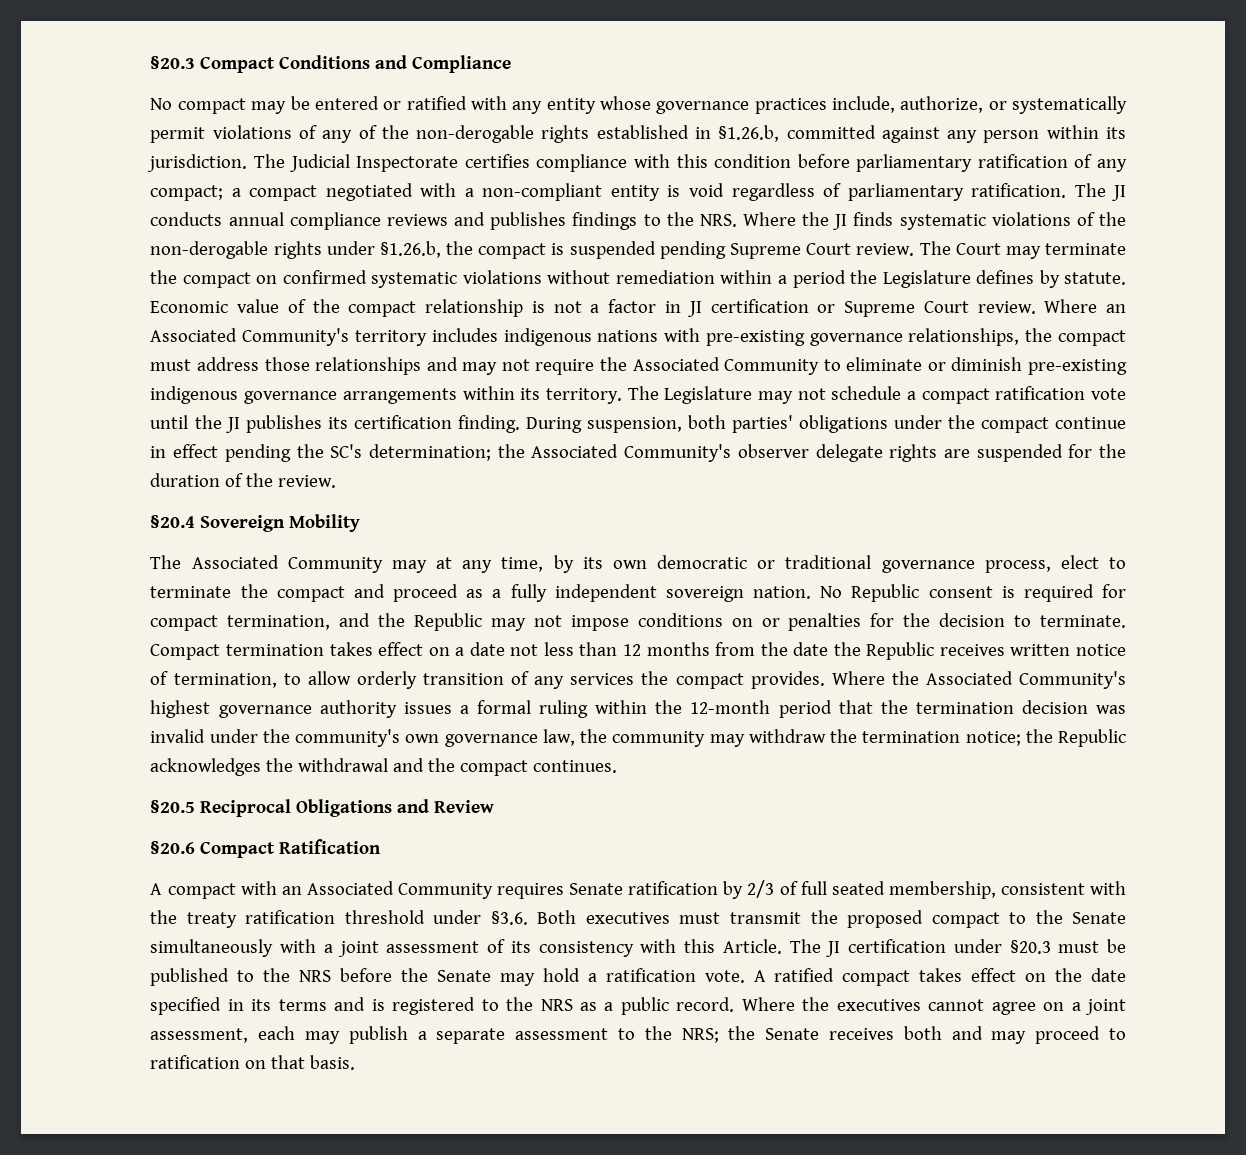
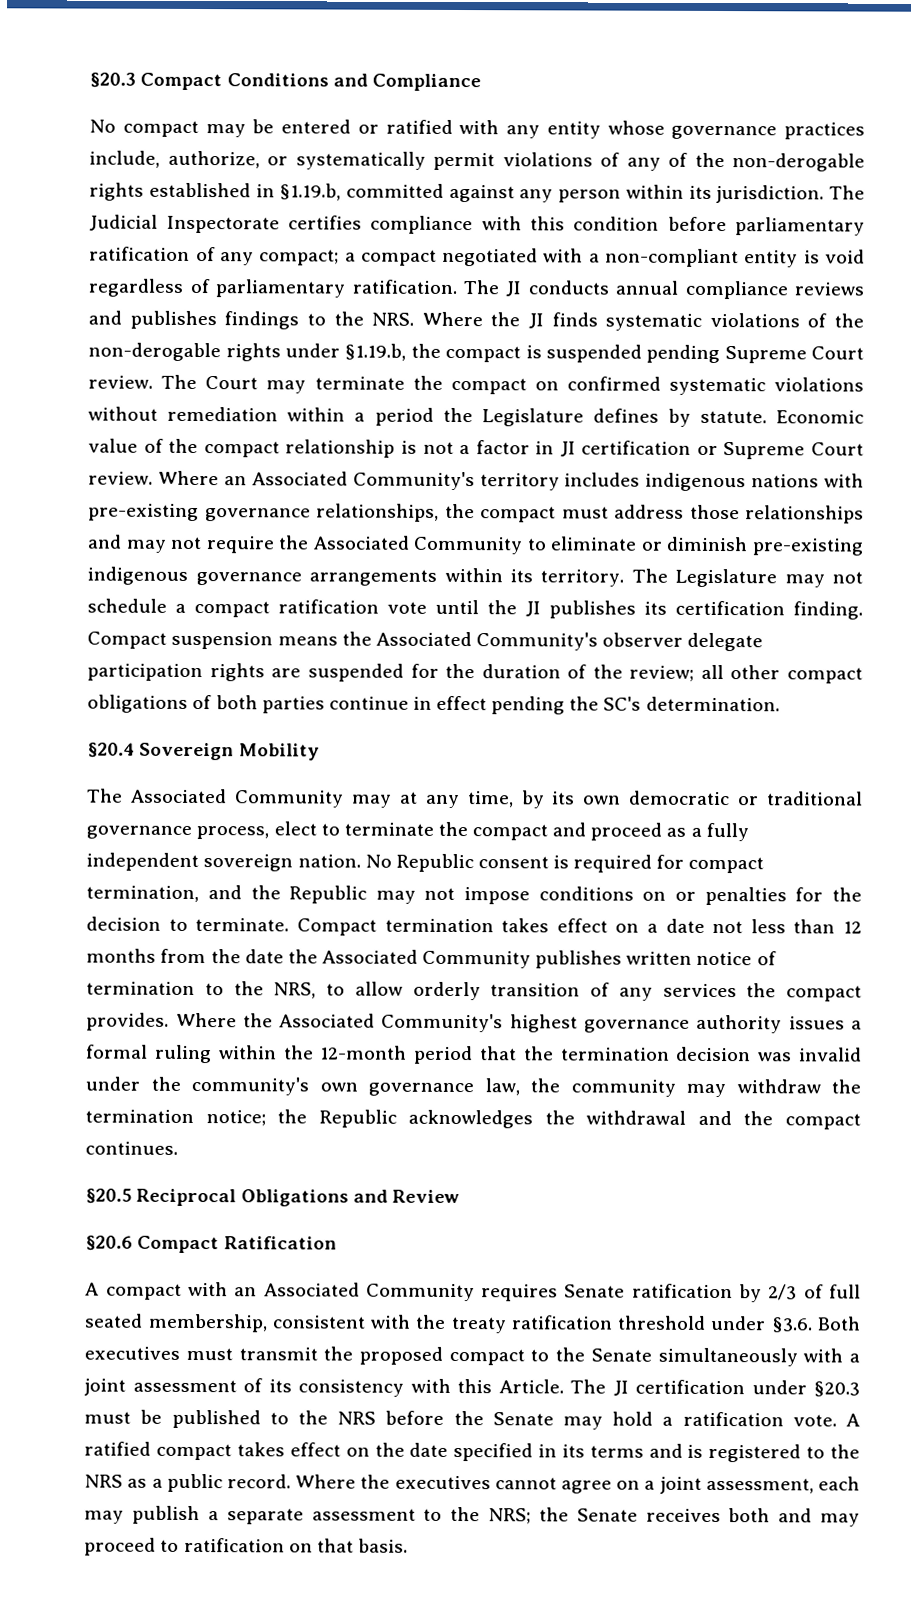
[718,125,780,142] §1.26.b, -> [279,183,342,201] §1.19.b,
[379,241,441,258] §1.26.b, -> [344,343,407,361] §1.19.b,
[525,415,1127,433] [150,444,491,462] During suspension, both parties' obligations under the compact continue in effect pending the SC's determination; -> [87,631,338,650] Compact suspension means
(883, 453) none -> [87,663,204,682] participation
[278,475,337,488] review. -> [629,664,864,684] [87,694,780,715] review; all other compact obligations of both parties continue in effect pending the SC's determination.
[866,642,1126,660] [150,671,277,688] Republic receives written notice of termination, -> [321,949,777,969] [86,981,317,999] Associated Community publishes written notice of termination to the NRS,

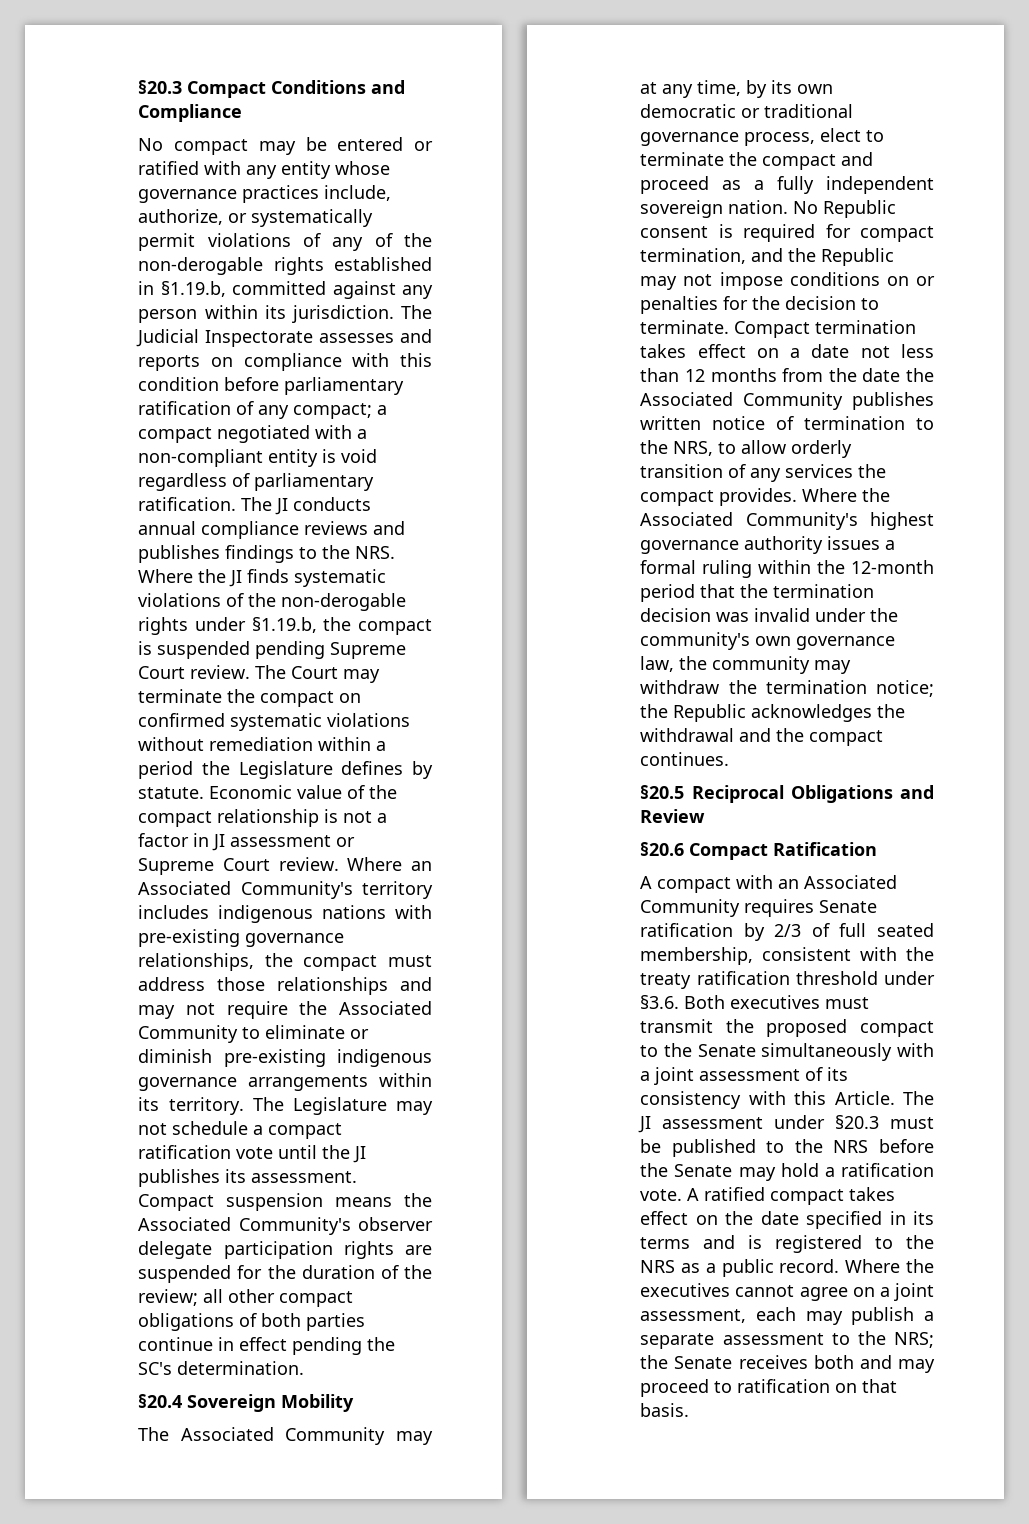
[287,215,362,230] certifies -> [319,329,432,343] [138,355,234,371] assesses and reports on
[581,440,692,455] certification -> [230,835,332,847] assessment
[675,600,864,620] certification finding. -> [251,1171,358,1183] assessment.
[635,1379,746,1395] certification -> [662,1117,764,1129] assessment

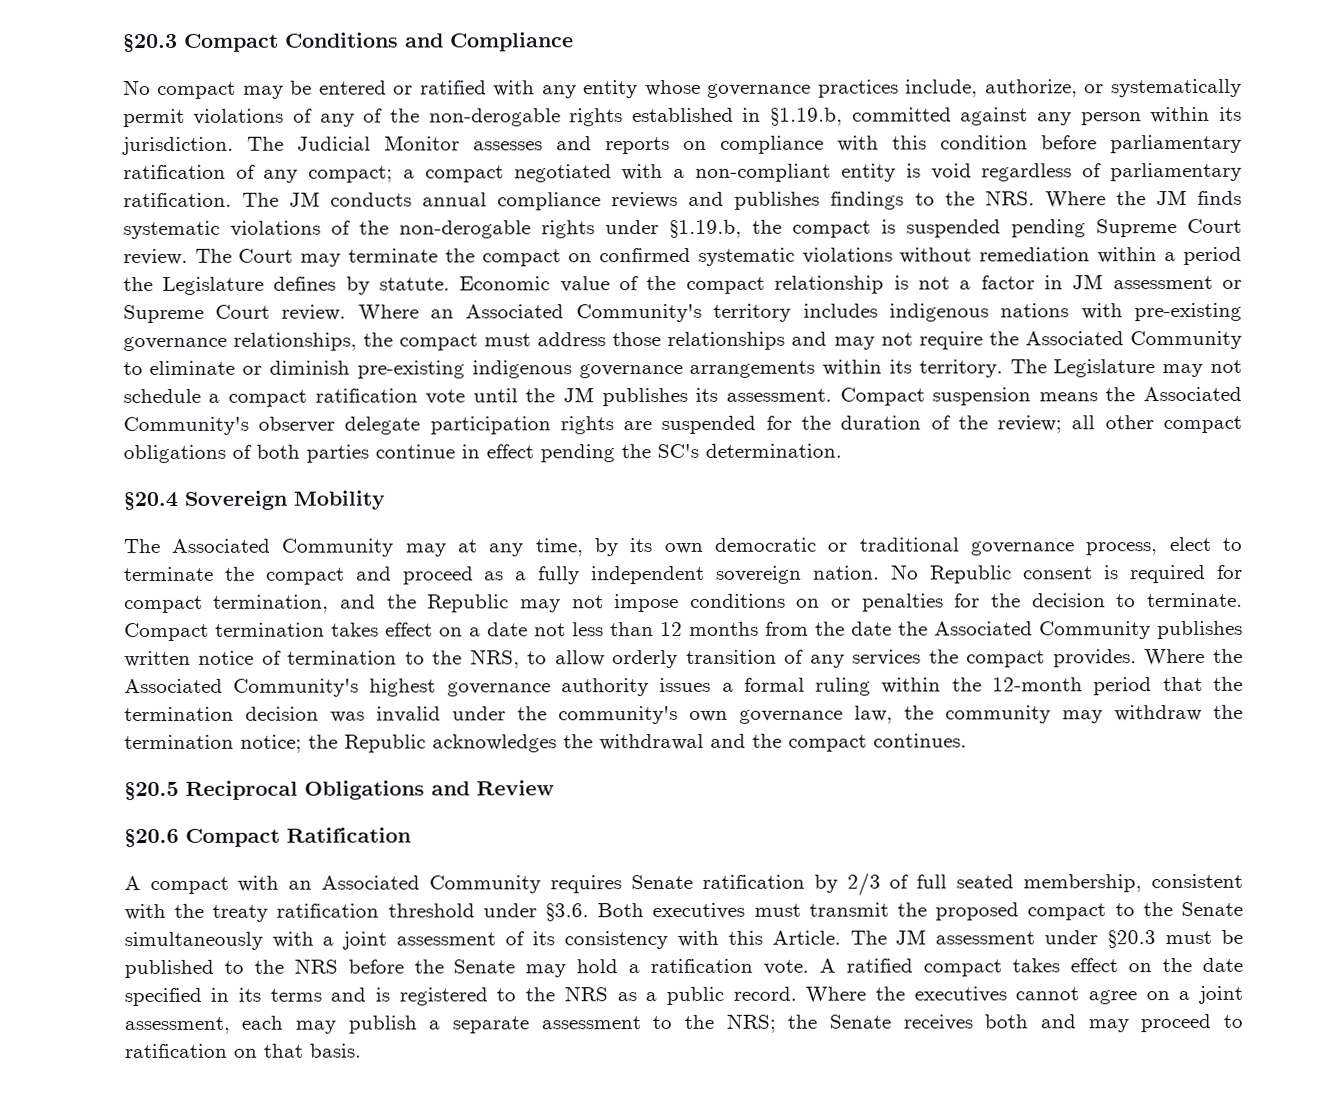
[205,330,314,347] Inspectorate -> [383,135,460,151] Monitor
[275,498,289,515] JI -> [288,191,320,207] JM
[229,570,243,587] JI -> [1155,190,1187,206] JM
[212,834,226,851] JI -> [1072,274,1104,290] JM
[353,1146,367,1163] JI -> [563,387,595,403] JM
[638,1116,652,1133] JI -> [895,929,927,945] JM

